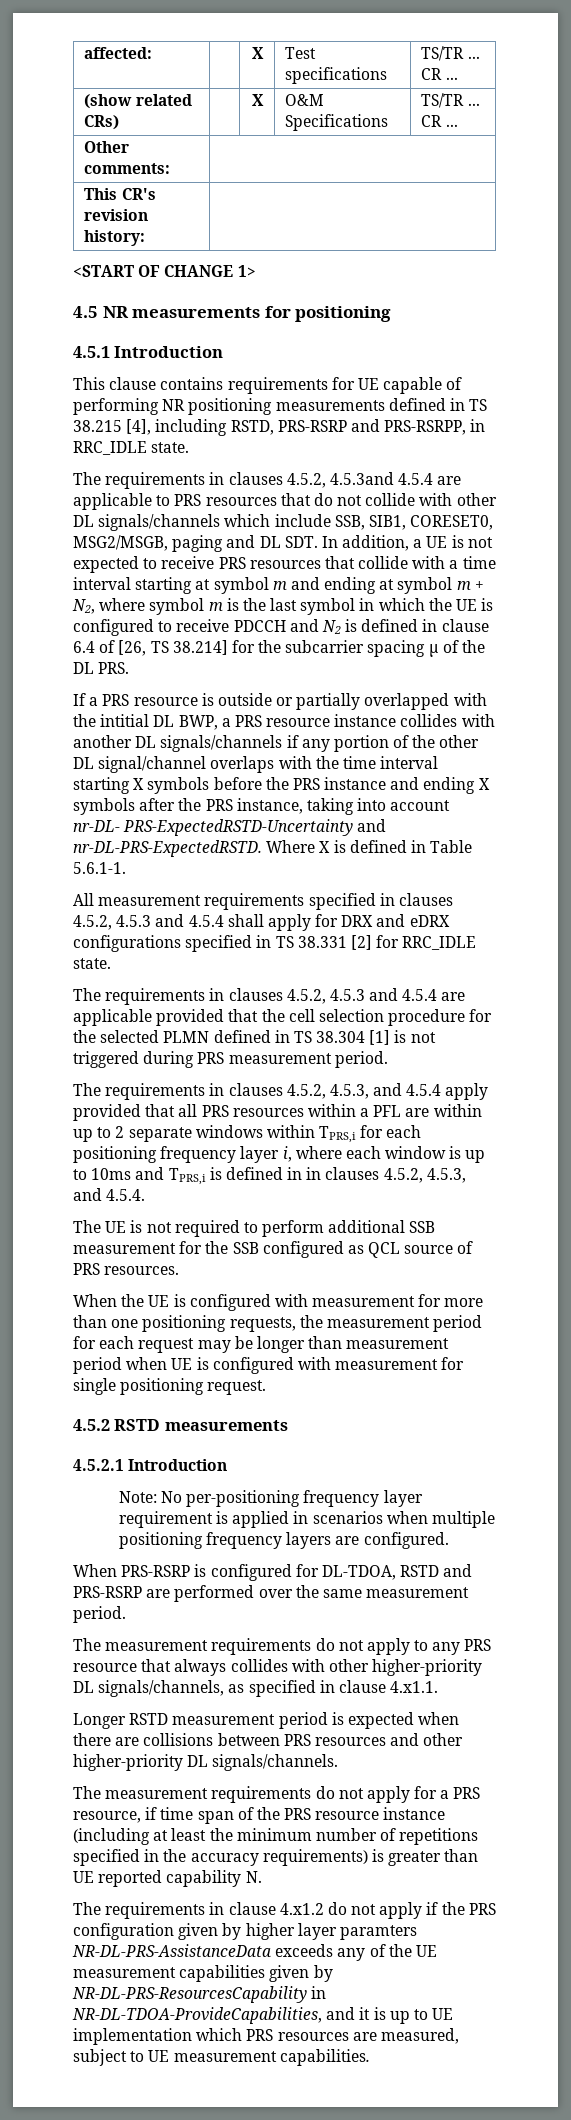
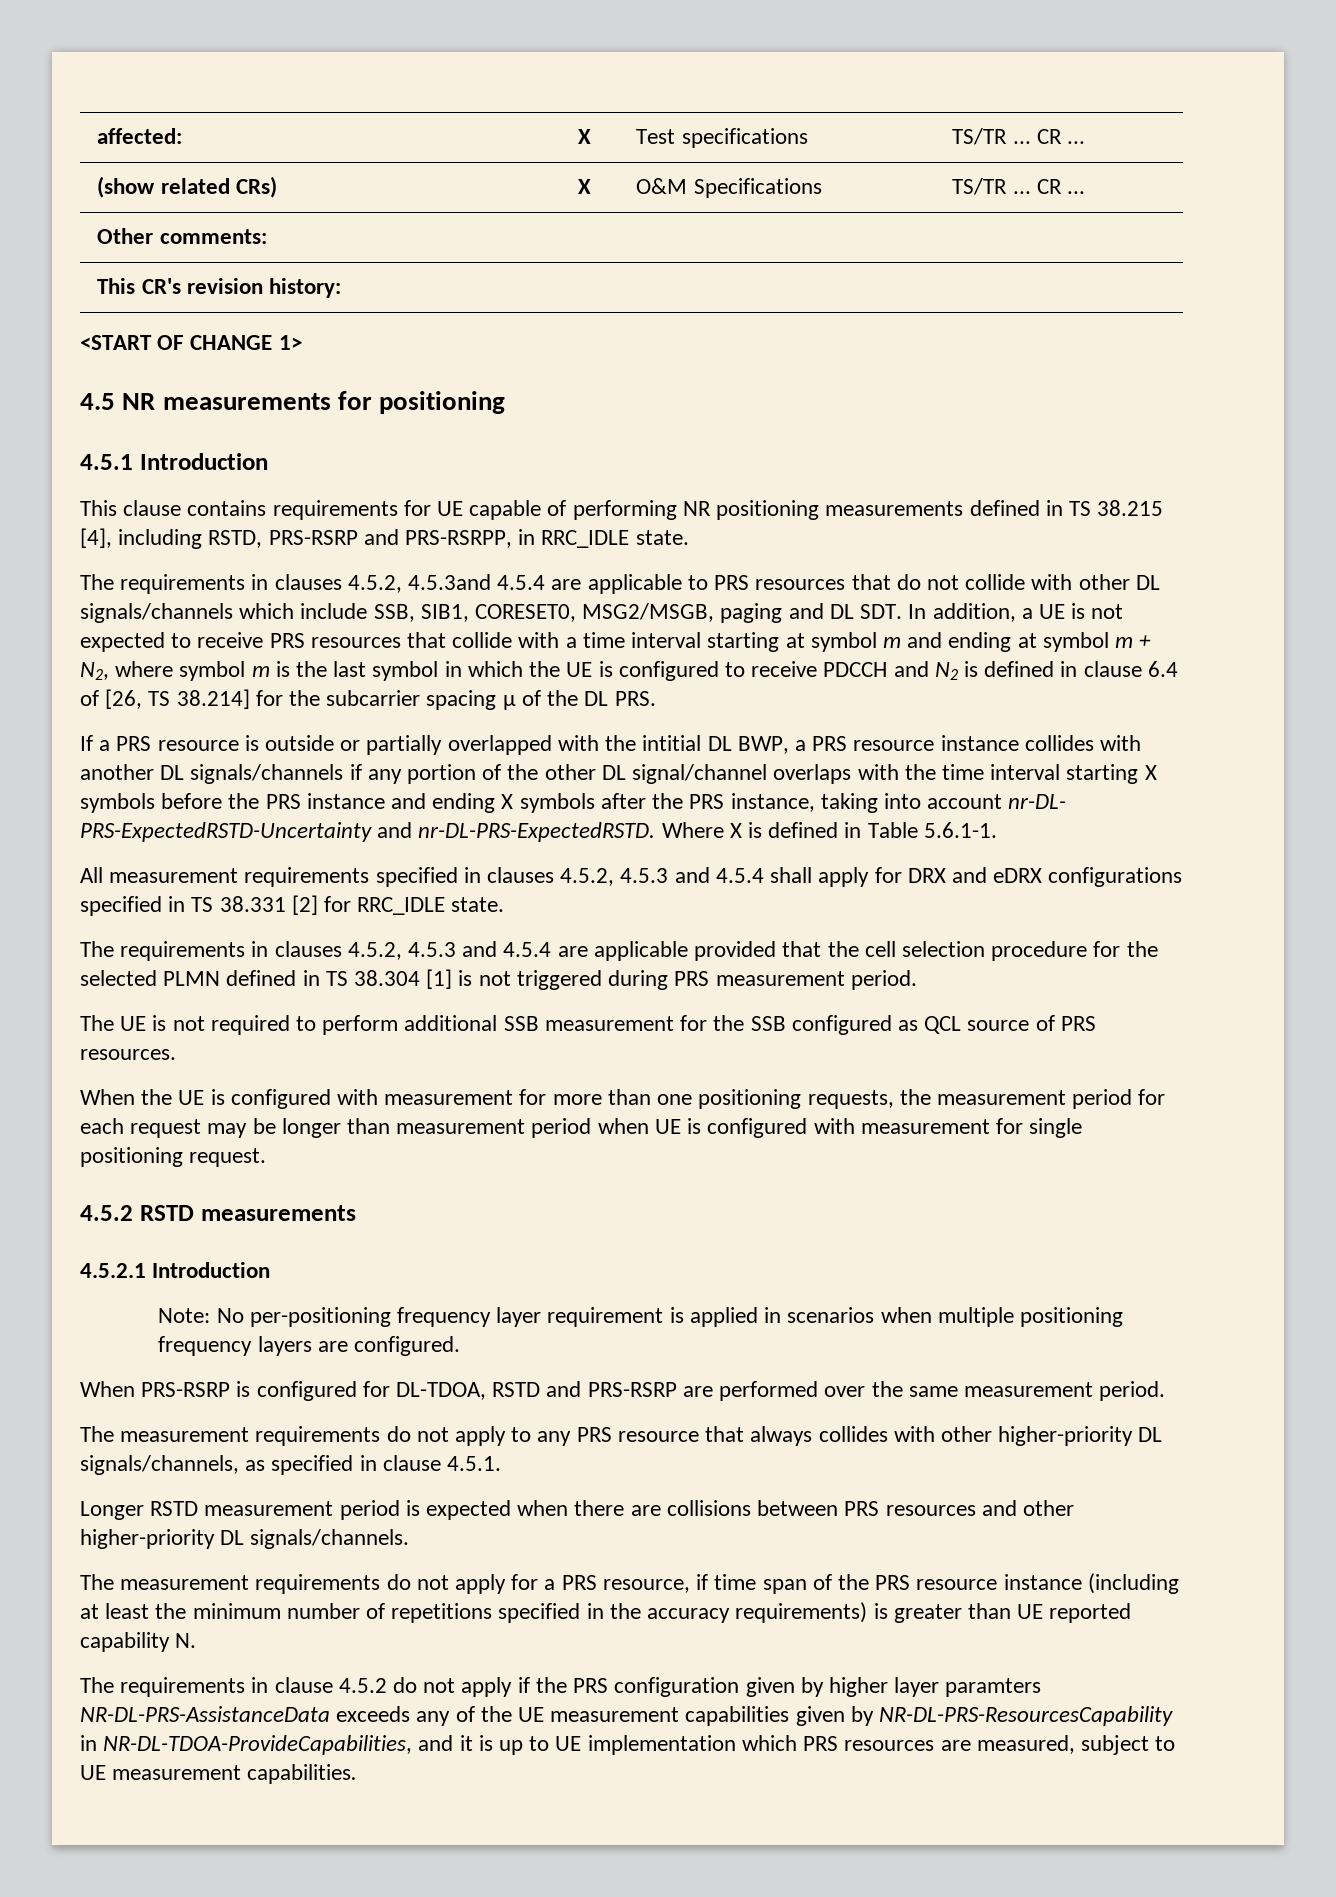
[73,1083,489,1100] [73,1104,482,1121] [73,1125,422,1143] [73,1146,486,1163] [73,1167,466,1185] [73,1188,146,1201] // The requirements in clauses 4.5.2, 4.5.3, and 4.5.4 apply provided that all PRS resources within a PFL are within up to 2 separate windows within TPRS,i for each positioning frequency layer i, where each window is up to 10ms and TPRS,i is defined in in clauses 4.5.2, 4.5.3, and 4.5.4. -> (917, 980) none
[390,1681,439,1693] 4.x1.1. -> [447,1456,502,1471] 4.5.1.
[279,1903,324,1915] 4.x1.2 -> [338,1678,387,1693] 4.5.2

